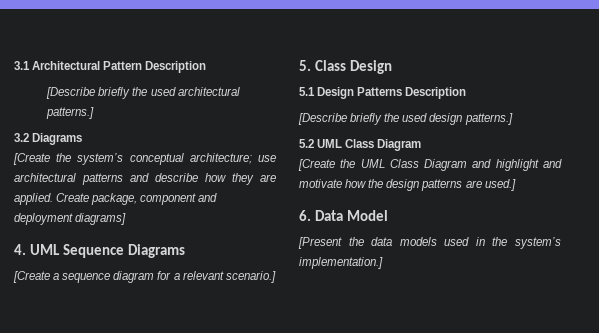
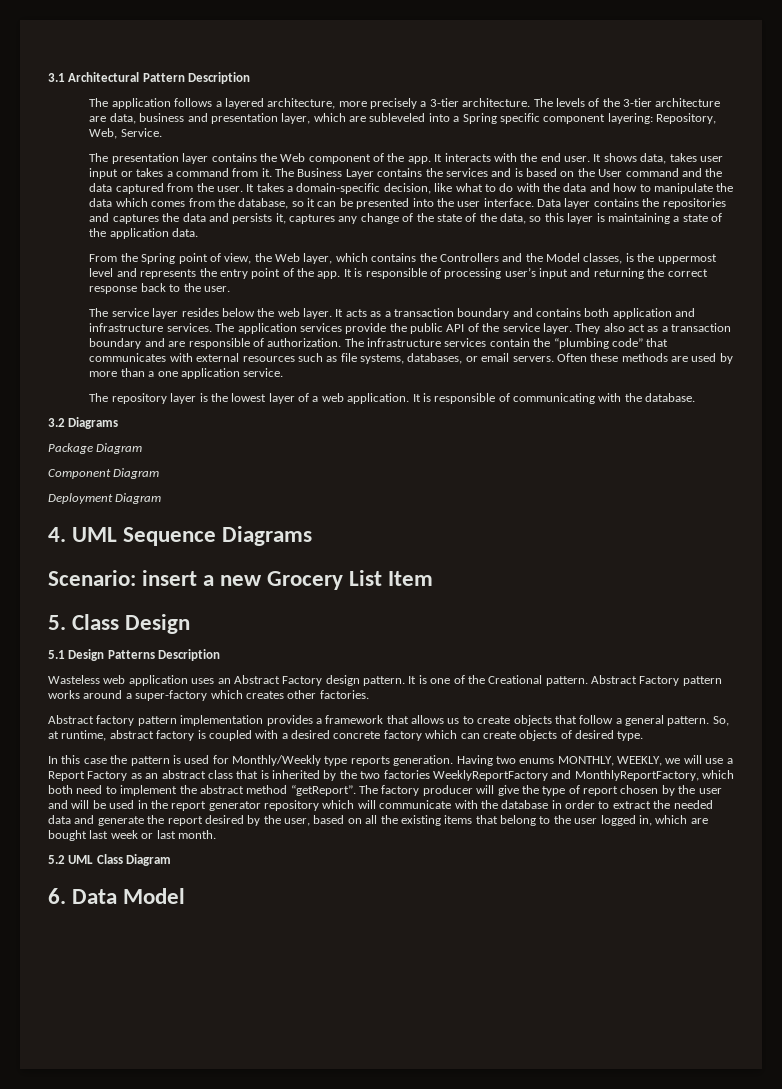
[46,87,240,99] [46,107,95,119] [14,133,83,145] [13,153,276,165] [14,173,276,185] [14,193,218,205] [14,213,127,225] [14,244,186,258] [13,271,276,283] [Describe briefly the used architectural patterns.] // 3.2 Diagrams // [Create the system’s conceptual architecture; use architectural patterns and describe how they are applied. Create package, component and deployment diagrams] // 4. UML Sequence Diagrams // [Create a sequence diagram for a relevant scenario.] -> [89,98,721,109] [89,113,717,124] [89,128,162,139] [89,153,723,164] [89,168,723,179] [89,183,734,194] [89,198,726,209] [89,213,723,224] [89,228,199,239] [89,253,717,264] [89,267,708,279] [89,283,230,294] [89,308,696,319] [89,323,732,334] [89,338,669,349] [89,353,733,364] [89,368,284,379] [89,393,696,404] [48,417,119,429] [48,443,143,454] [48,468,160,479] [48,493,162,504] [48,526,313,546] [48,570,434,590] The application follows a layered architecture, more precisely a 3-tier architecture. The levels of the 3-tier architecture are data, business and presentation layer, which are subleveled into a Spring specific component layering: Repository, Web, Service. // The presentation layer contains the Web component of the app. It interacts with the end user. It shows data, takes user input or takes a command from it. The Business Layer contains the services and is based on the User command and the data captured from the user. It takes a domain-specific decision, like what to do with the data and how to manipulate the data which comes from the database, so it can be presented into the user interface. Data layer contains the repositories and captures the data and persists it, captures any change of the state of the data, so this layer is maintaining a state of the application data. // From the Spring point of view, the Web layer, which contains the Controllers and the Model classes, is the uppermost level and represents the entry point of the app. It is responsible of processing user’s input and returning the correct response back to the user. // The service layer resides below the web layer. It acts as a transaction boundary and contains both application and infrastructure services. The application services provide the public API of the service layer. They also act as a transaction boundary and are responsible of authorization. The infrastructure services contain the “plumbing code” that communicates with external resources such as file systems, databases, or email servers. Often these methods are used by more than a one application service. // The repository layer is the lowest layer of a web application. It is responsible of communicating with the database. // 3.2 Diagrams // Package Diagram // Component Diagram // Deployment Diagram // 4. UML Sequence Diagrams // Scenario: insert a new Grocery List Item
[298,113,513,125] [299,139,422,151] [298,159,562,171] [299,179,516,191] [299,210,389,221] [298,237,561,249] [299,257,383,269] [Describe briefly the used design patterns.] // 5.2 UML Class Diagram // [Create the UML Class Diagram and highlight and motivate how the design patterns are used.] // 6. Data Model // [Present the data models used in the system’s implementation.] -> [48,675,722,686] [48,690,369,701] [48,715,729,726] [48,730,644,741] [48,755,733,766] [48,770,734,781] [48,785,722,796] [48,800,713,811] [48,815,708,826] [48,830,216,841] [48,854,172,866] [48,888,186,904] Wasteless web application uses an Abstract Factory design pattern. It is one of the Creational pattern. Abstract Factory pattern works around a super-factory which creates other factories. // Abstract factory pattern implementation provides a framework that allows us to create objects that follow a general pattern. So, at runtime, abstract factory is coupled with a desired concrete factory which can create objects of desired type. // In this case the pattern is used for Monthly/Weekly type reports generation. Having two enums MONTHLY, WEEKLY, we will use a Report Factory as an abstract class that is inherited by the two factories WeeklyReportFactory and MonthlyReportFactory, which both need to implement the abstract method “getReport”. The factory producer will give the type of report chosen by the user and will be used in the report generator repository which will communicate with the database in order to extract the needed data and generate the report desired by the user, based on all the existing items that belong to the user logged in, which are bought last week or last month. // 5.2 UML Class Diagram // 6. Data Model

